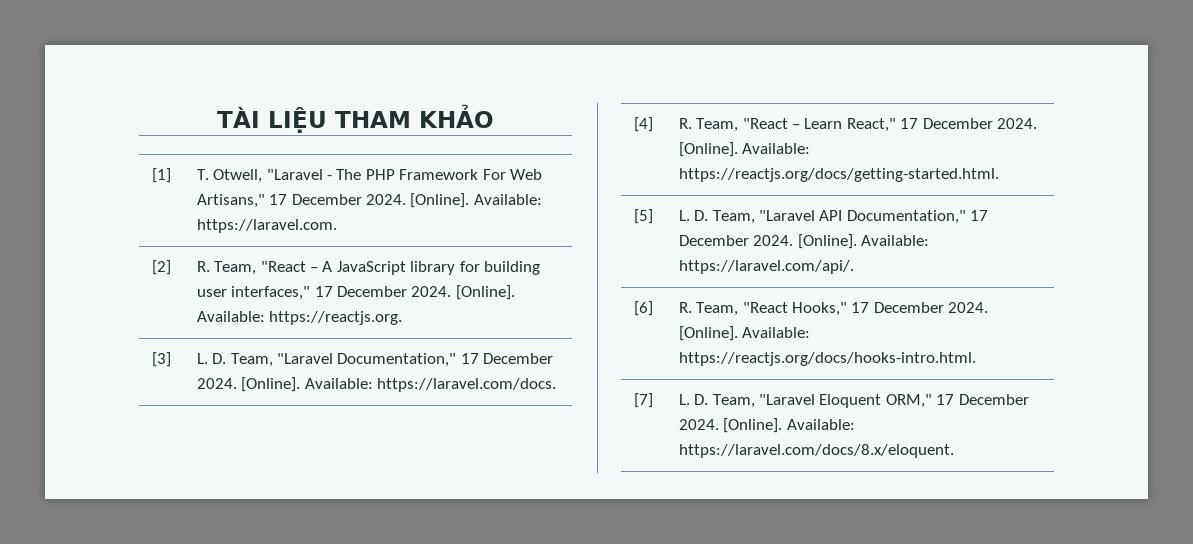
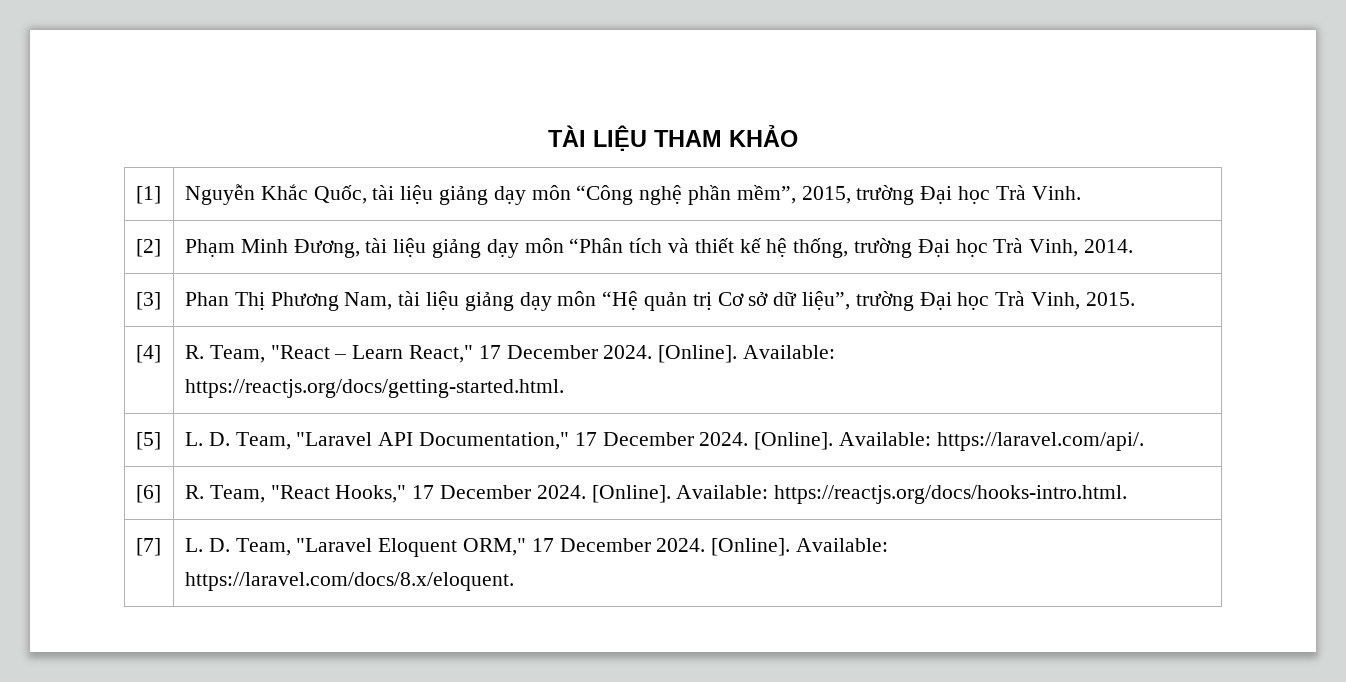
[196,169,543,183] [196,193,542,208] [196,219,337,233] [151,260,171,275] [196,261,541,275] [196,285,515,300] [196,311,403,325] [151,352,171,367] [196,353,554,367] [196,377,556,392] T. Otwell, "Laravel - The PHP Framework For Web Artisans," 17 December 2024. [Online]. Available: https://laravel.com. // [2] | R. Team, "React – A JavaScript library for building user interfaces," 17 December 2024. [Online]. Available: https://reactjs.org. // [3] | L. D. Team, "Laravel Documentation," 17 December 2024. [Online]. Available: https://laravel.com/docs. -> [184,184,1081,205] [135,239,161,257] [184,238,1134,258] [135,292,161,310] [184,291,1135,311] Nguyễn Khắc Quốc, tài liệu giảng dạy môn “Công nghệ phần mềm”, 2015, trường Đại học Trà Vinh. // [2] | Phạm Minh Đương, tài liệu giảng dạy môn “Phân tích và thiết kế hệ thống, trường Đại học Trà Vinh, 2014. // [3] | Phan Thị Phương Nam, tài liệu giảng dạy môn “Hệ quản trị Cơ sở dữ liệu”, trường Đại học Trà Vinh, 2015.

